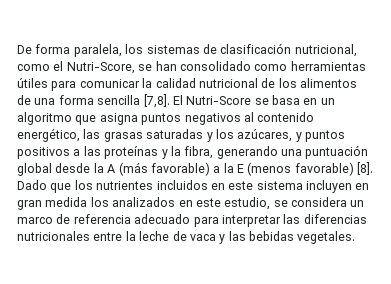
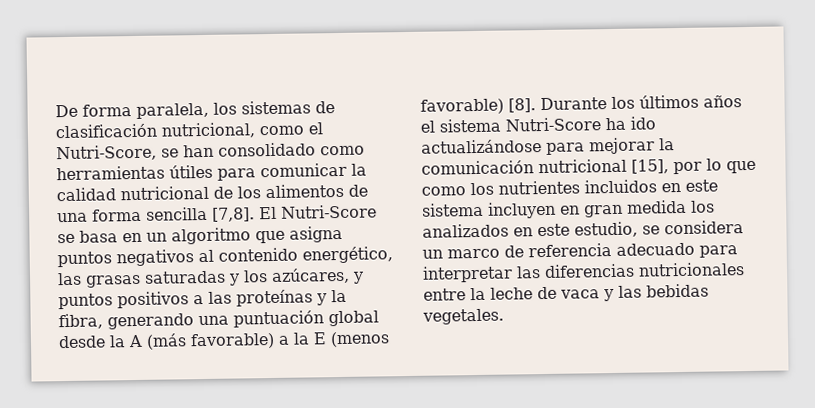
[17,180,72,193] Dado que -> [540,94,742,111] [420,116,656,133] [421,137,675,155] [421,158,756,175] [421,186,466,196] Durante los últimos años el sistema Nutri-Score ha ido actualizándose para mejorar la comunicación nutricional [15], por lo que como

